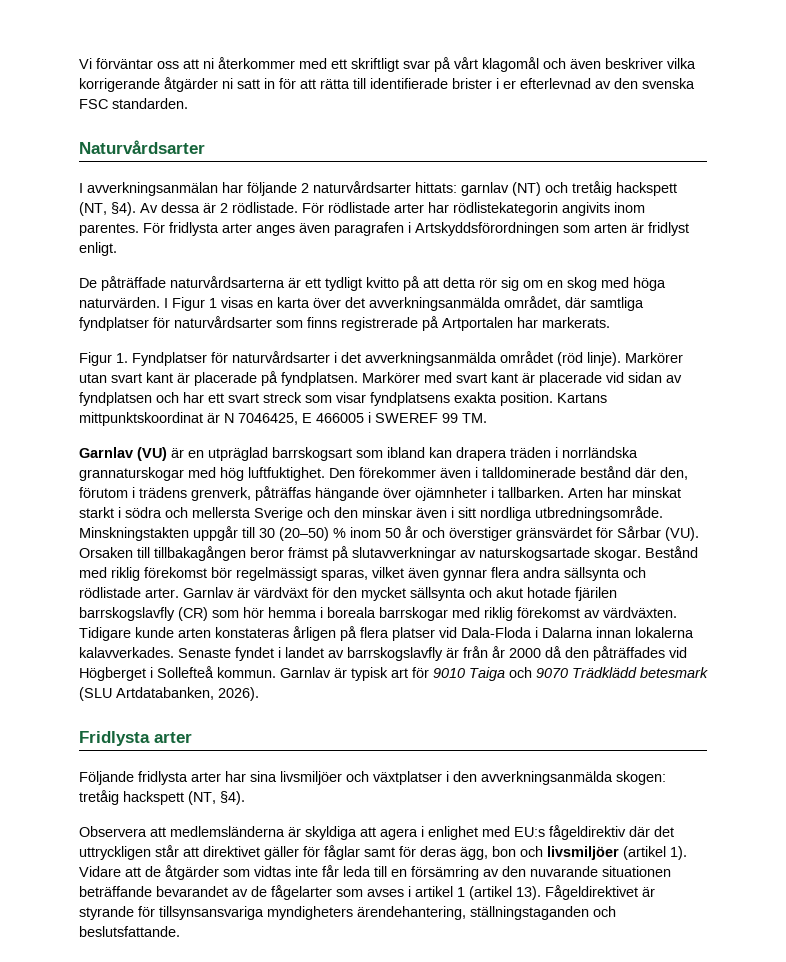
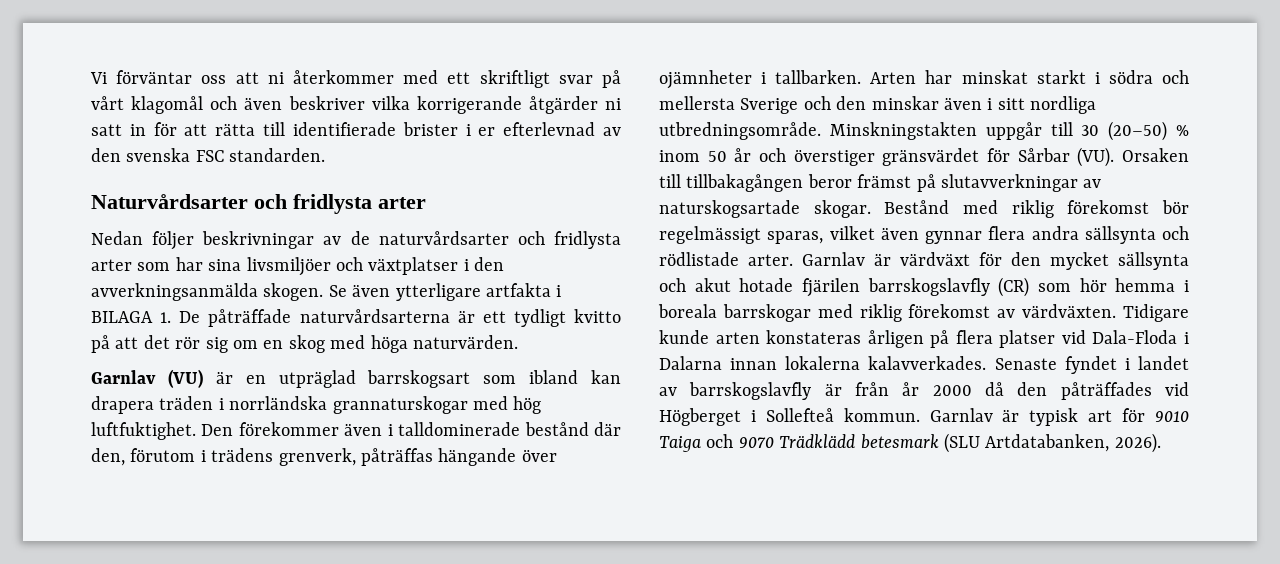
[79,181,677,196] [79,202,645,216] [79,222,689,236] [79,242,117,256] // I avverkningsanmälan har följande 2 naturvårdsarter hittats: garnlav (NT) och tretåig hackspett (NT, §4). Av dessa är 2 rödlistade. För rödlistade arter har rödlistekategorin angivits inom parentes. För fridlysta arter anges även paragrafen i Artskyddsförordningen som arten är fridlyst enligt. // -> [254,194,426,214] [91,231,621,250] [91,257,505,276] [91,283,562,301] [91,311,172,323] och fridlysta arter // Nedan följer beskrivningar av de naturvårdsarter och fridlysta arter som har sina livsmiljöer och växtplatser i den avverkningsanmälda skogen. Se även ytterligare artfakta i BILAGA 1.
[443,277,476,288] detta -> [143,335,170,349] det
[164,296,644,311] [79,316,610,331] [79,351,683,366] [79,371,682,386] [79,392,607,406] [79,412,487,426] I Figur 1 visas en karta över det avverkningsanmälda området, där samtliga fyndplatser för naturvårdsarter som finns registrerade på Artportalen har markerats. // Figur 1. Fyndplatser för naturvårdsarter i det avverkningsanmälda området (röd linje). Markörer utan svart kant är placerade på fyndplatsen. Markörer med svart kant är placerade vid sidan av fyndplatsen och har ett svart streck som visar fyndplatsens exakta position. Kartans mittpunktskoordinat är N 7046425, E 466005 i SWEREF 99 TM. -> (518, 342) none
[79,731,192,746] [79,771,666,785] [79,790,245,805] [79,825,674,840] [79,845,687,860] [79,865,671,880] [79,885,655,900] [79,906,616,920] [79,926,180,937] // Fridlysta arter // Följande fridlysta arter har sina livsmiljöer och växtplatser i den avverkningsanmälda skogen: tretåig hackspett (NT, §4). // Observera att medlemsländerna är skyldiga att agera i enlighet med EU:s fågeldirektiv där det uttryckligen står att direktivet gäller för fåglar samt för deras ägg, bon och livsmiljöer (artikel 1). Vidare att de åtgärder som vidtas inte får leda till en försämring av den nuvarande situationen beträffande bevarandet av de fågelarter som avses i artikel 1 (artikel 13). Fågeldirektivet är styrande för tillsynsansvariga myndigheters ärendehantering, ställningstaganden och beslutsfattande. -> (1161, 443) none

